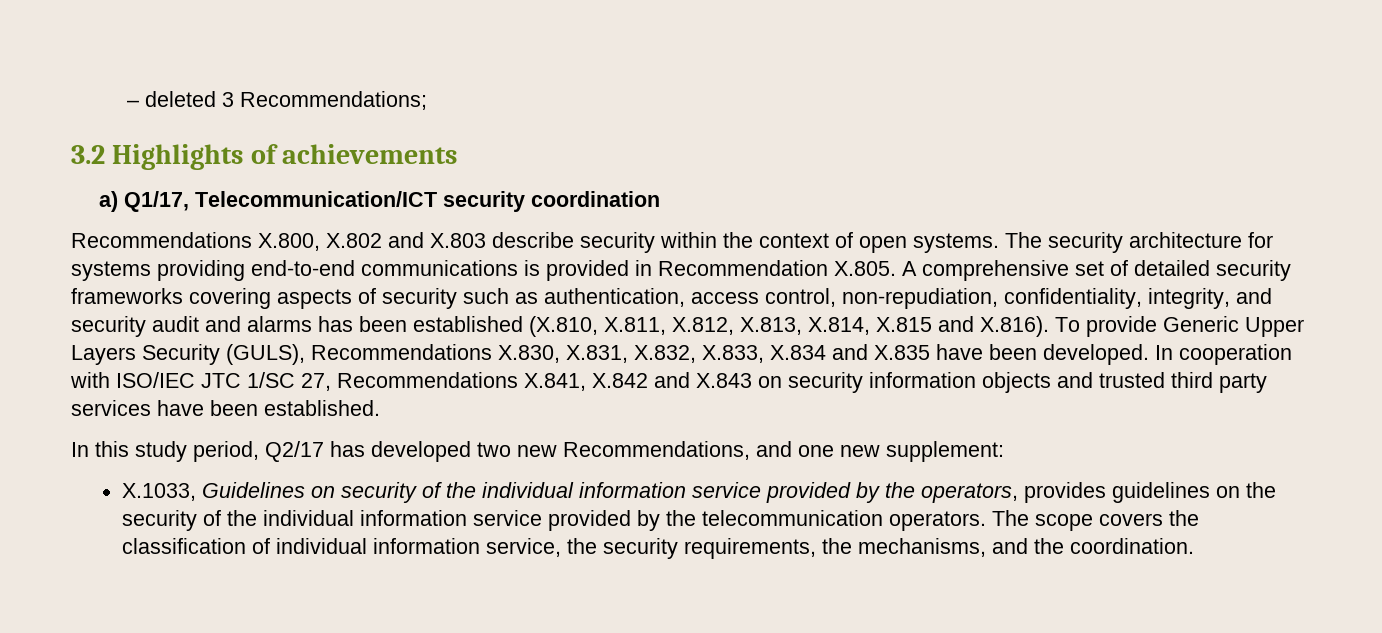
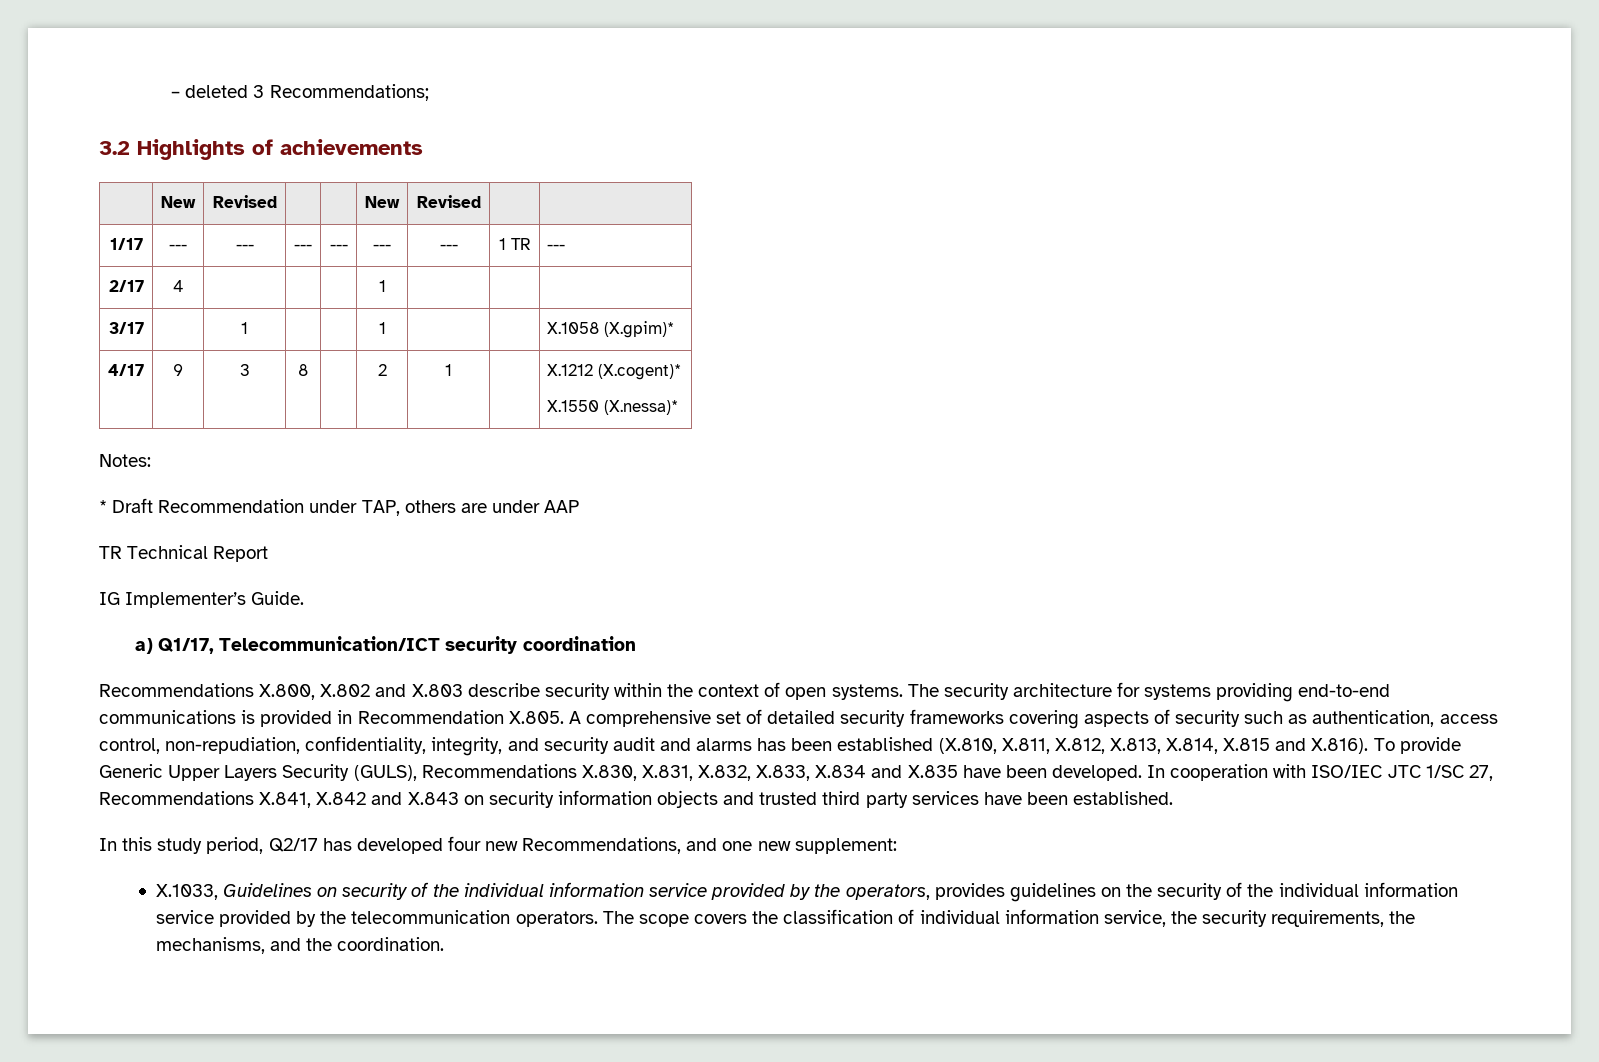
(458, 154) none -> [161,196,196,208] [212,195,277,208] [365,196,400,208] [416,195,481,208] [109,238,143,250] [169,244,187,250] [235,244,254,250] [294,244,312,250] [329,244,348,250] [373,244,391,250] [439,244,458,250] [498,238,531,250] [547,244,566,250] [108,280,144,292] [173,280,183,292] [378,280,386,292] [108,322,144,334] [241,322,248,334] [378,322,386,334] [547,321,675,338] [108,364,144,376] [173,364,183,376] [239,364,250,376] [298,364,308,376] [377,364,387,376] [445,364,452,376] [547,364,682,380] [547,400,679,415] [99,454,151,467] [99,498,580,516] [99,545,269,562] [99,591,305,608] // | New | Revised | | | New | Revised | | // 1/17 | --- | --- | --- | --- | --- | --- | 1 TR | --- // 2/17 | 4 | | | | 1 | | | // 3/17 | | 1 | | | 1 | | | X.1058 (X.gpim)* // 4/17 | 9 | 3 | 8 | | 2 | 1 | | X.1212 (X.cogent)* // X.1550 (X.nessa)* // Notes: // * Draft Recommendation under TAP, others are under AAP // TR Technical Report // IG Implementer’s Guide.
[477,442,511,457] two -> [447,836,481,851] four

